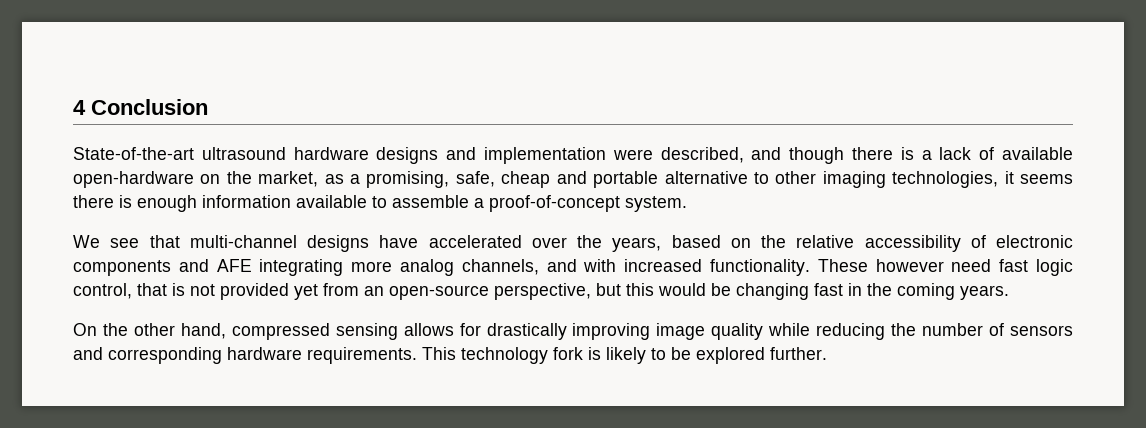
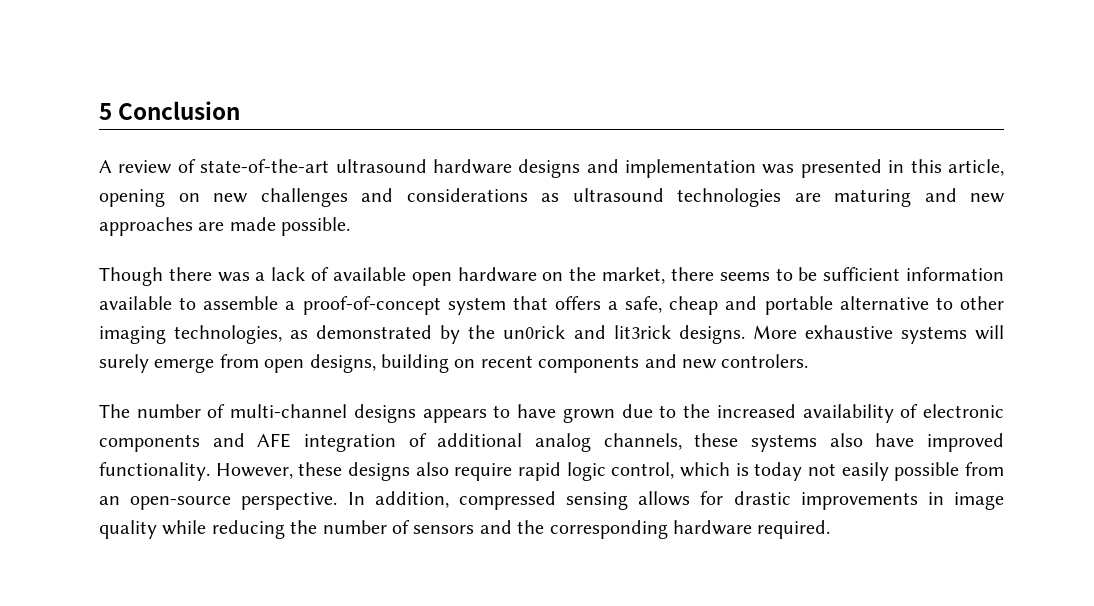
[73,100,86,115] 4 -> [99,103,112,120] 5
[73,147,194,160] State-of-the-art -> [99,159,330,174] A review of state-of-the-art
[612,147,914,164] were described, and though there is -> [762,159,1004,178] [99,188,1005,207] [99,217,351,236] [99,267,250,286] was presented in this article, opening on new challenges and considerations as ultrasound technologies are maturing and new approaches are made possible. // Though there was
[73,171,194,188] open-hardware -> [411,267,537,286] open hardware
[324,171,450,188] as a promising, -> [670,267,1005,281] [99,296,619,315] there seems to be sufficient information available to assemble a proof-of-concept system that offers a
[1004,171,1073,184] [73,195,687,212] [73,235,961,252] it seems there is enough information available to assemble a proof-of-concept system. // We see that multi-channel designs have accelerated over the years, based on the relative accessibility -> [290,325,1005,344] [99,354,809,373] [99,404,894,423] as demonstrated by the un0rick and lit3rick designs. More exhaustive systems will surely emerge from open designs, building on recent components and new controlers. // The number of multi-channel designs appears to have grown due to the increased availability
[259,259,1073,276] [73,283,1009,300] [73,323,226,339] integrating more analog channels, and with increased functionality. These however need fast logic control, that is not provided yet from an open-source perspective, but this would be changing fast in the coming years. // On the other hand, -> [304,433,1004,452] [99,462,1004,481] [99,491,449,510] integration of additional analog channels, these systems also have improved functionality. However, these designs also require rapid logic control, which is today not easily possible from an open-source perspective. In addition,
[486,323,651,340] drastically improving -> [733,491,944,510] drastic improvements in
(103, 353) none -> [517,520,545,534] the
[307,347,827,364] requirements. This technology fork is likely to be explored further. -> [757,520,831,539] required.

